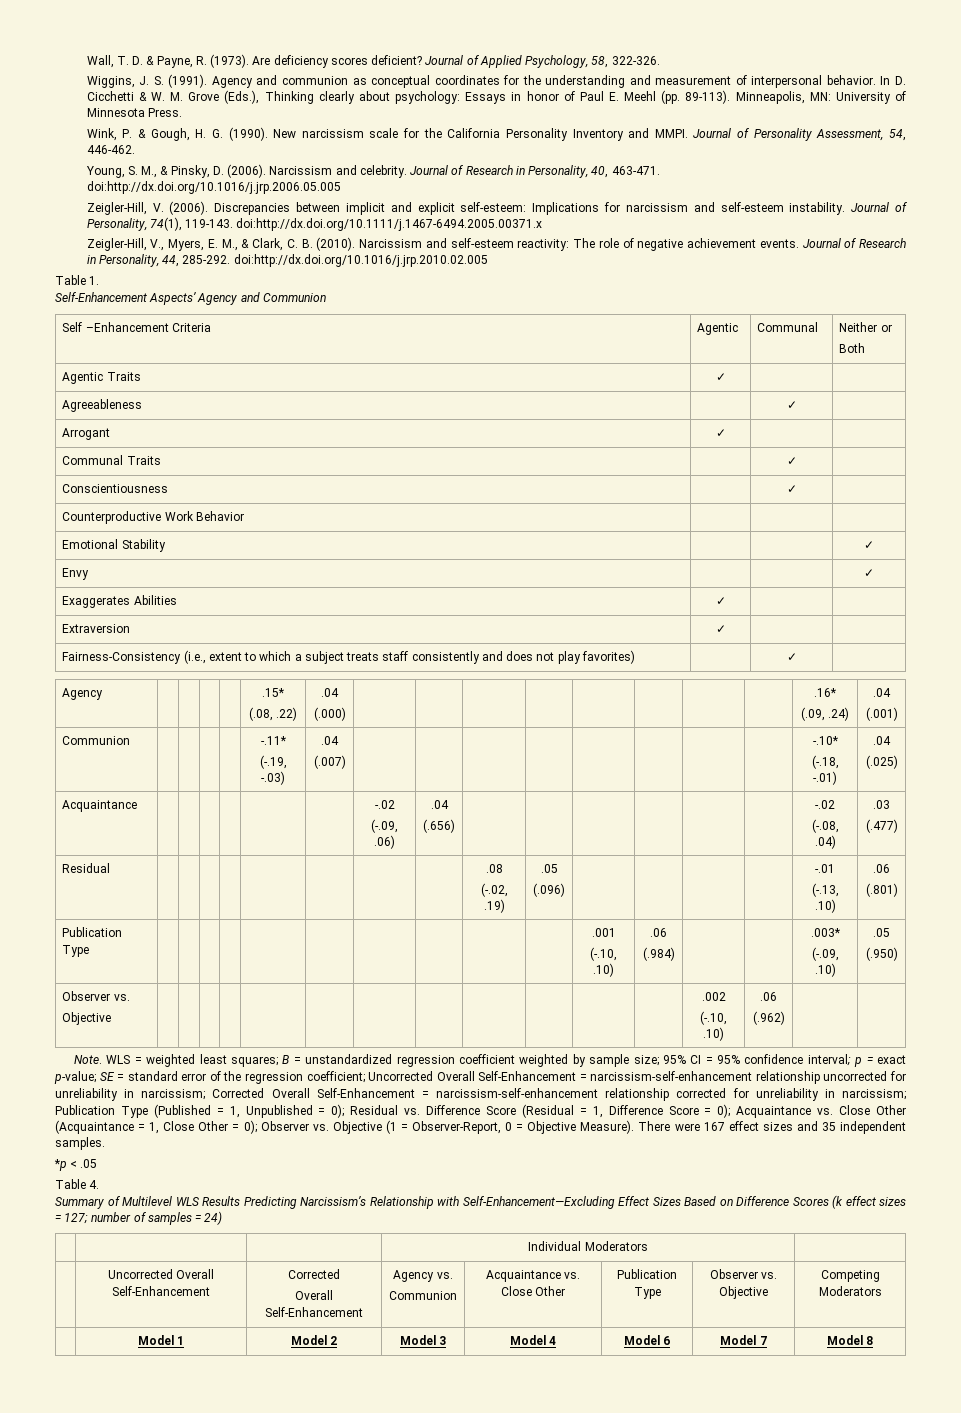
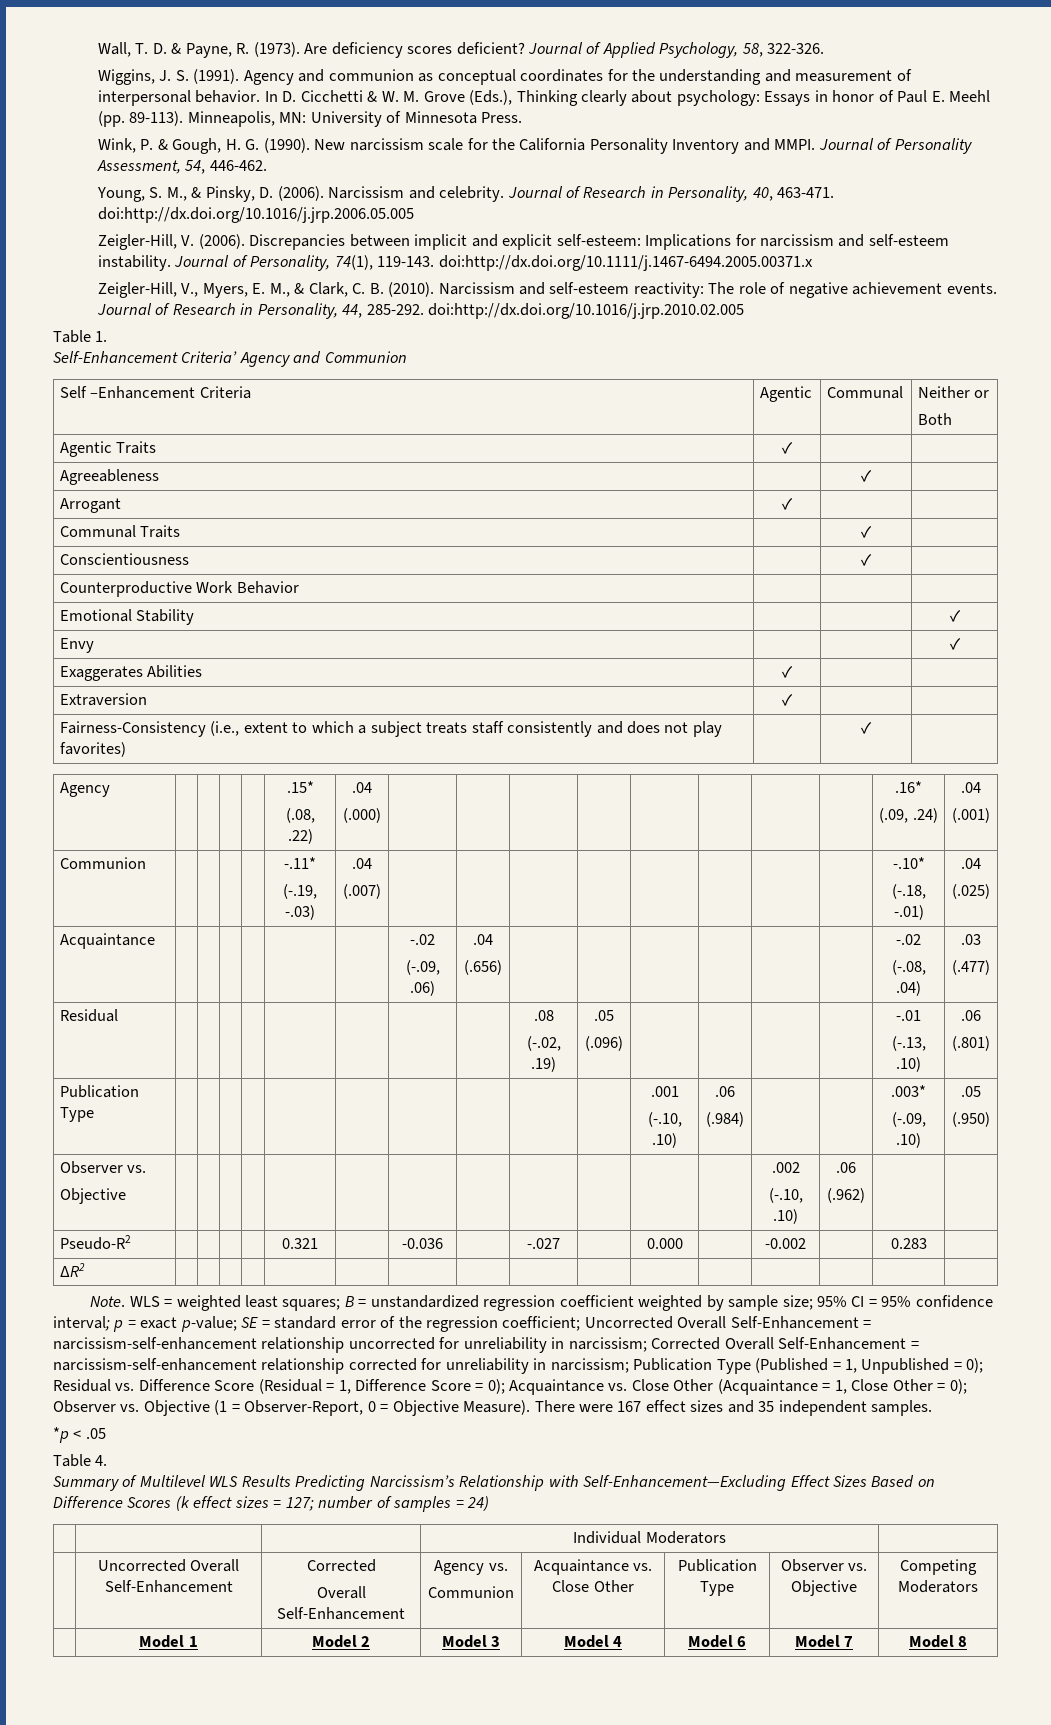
[149,292,197,305] Aspects’ -> [181,351,238,363] Criteria’
(785, 1018) none -> [59,1235,131,1250] [282,1238,318,1249] [402,1238,443,1249] [527,1238,560,1249] [646,1238,683,1249] [765,1238,806,1249] [890,1238,927,1249] [59,1263,85,1277] // Pseudo-R2 | | | | | 0.321 | | -0.036 | | -.027 | | 0.000 | | -0.002 | | 0.283 | // ∆R2 | | | | | | | | | | | | | | | |

